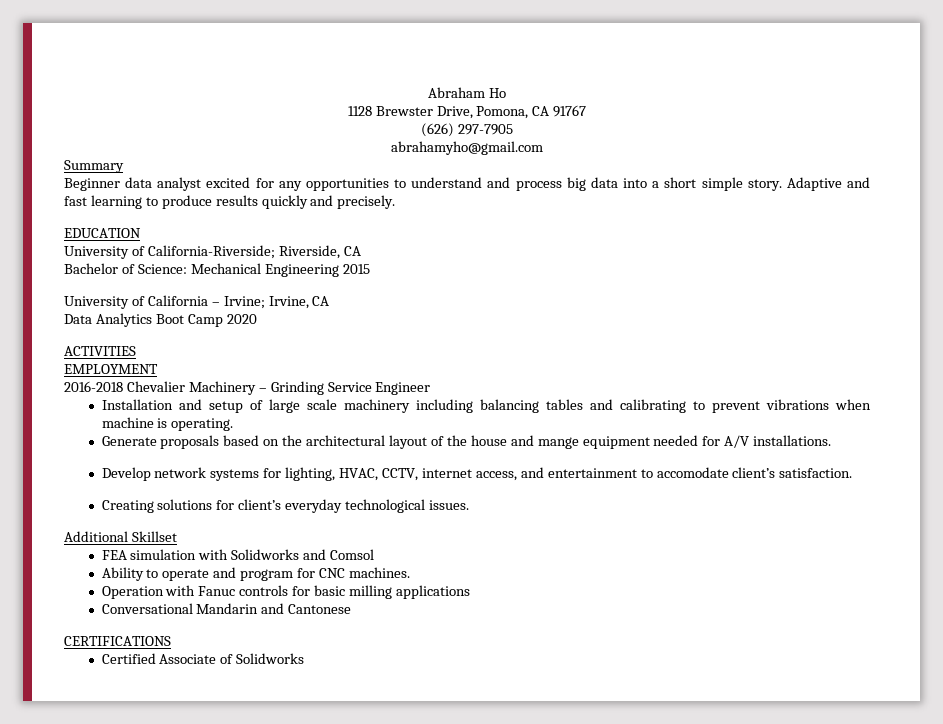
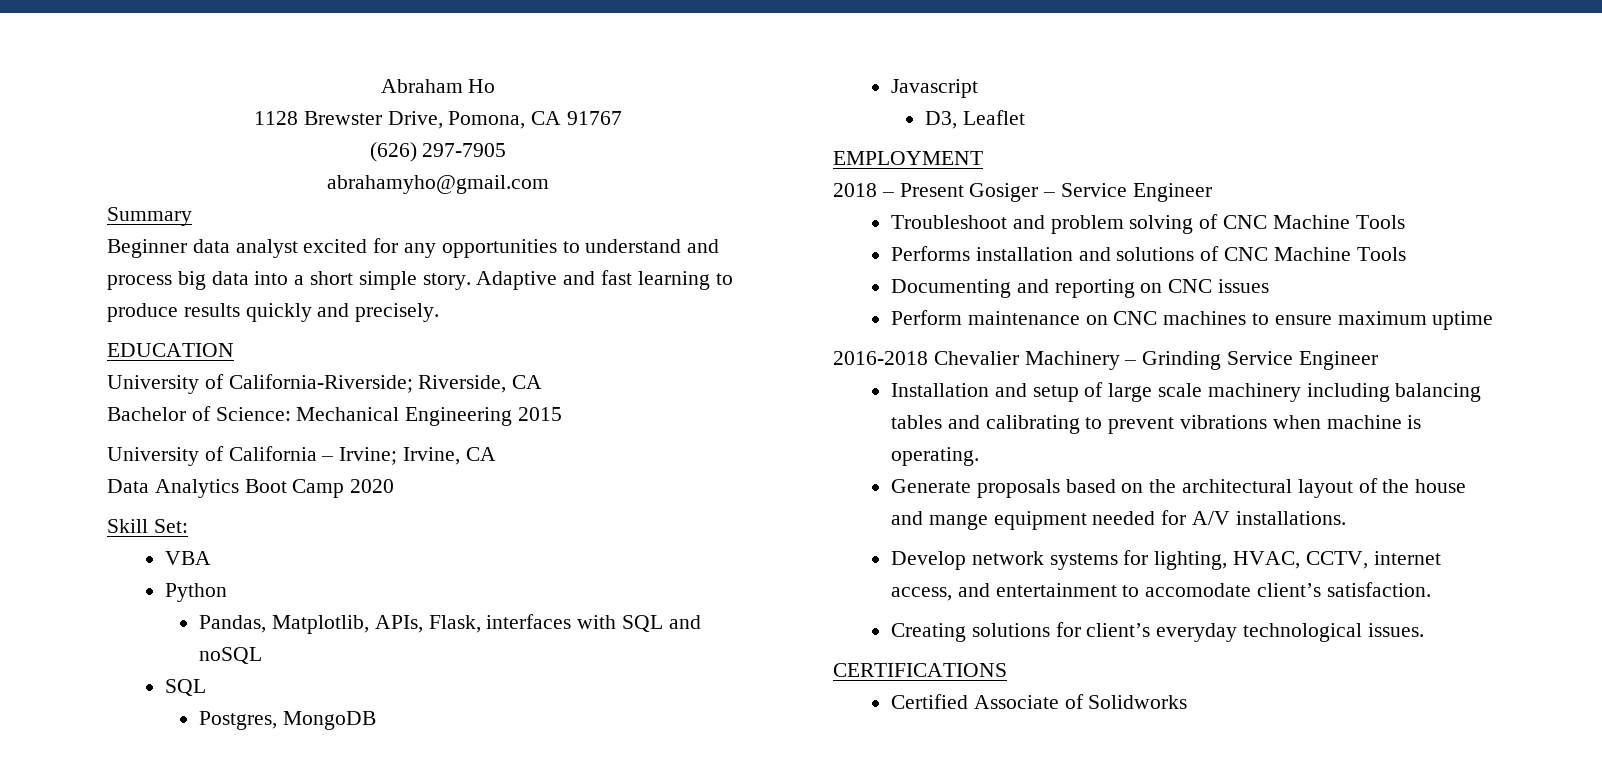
[64,346,136,356] [64,364,158,374] ACTIVITIES // EMPLOYMENT -> [107,519,188,533] [164,551,211,565] [164,583,227,602] [199,614,701,634] [199,647,263,664] [164,679,206,696] [199,711,376,730] [890,79,978,98] [925,110,1025,129] [833,151,983,165] [833,183,1212,202] [890,214,1405,234] [890,246,1406,261] [890,279,1269,298] [890,310,1494,330] Skill Set: // VBA // Python // Pandas, Matplotlib, APIs, Flask, interfaces with SQL and noSQL // SQL // Postgres, MongoDB // Javascript // D3, Leaflet // EMPLOYMENT // 2018 – Present Gosiger – Service Engineer // Troubleshoot and problem solving of CNC Machine Tools // Performs installation and solutions of CNC Machine Tools // Documenting and reporting on CNC issues // Perform maintenance on CNC machines to ensure maximum uptime
[64,531,177,542] [101,549,375,560] [101,567,410,581] [101,585,470,599] [101,603,352,614] // Additional Skillset // FEA simulation with Solidworks and Comsol // Ability to operate and program for CNC machines. // Operation with Fanuc controls for basic milling applications // Conversational Mandarin and Cantonese -> (1424, 630) none

